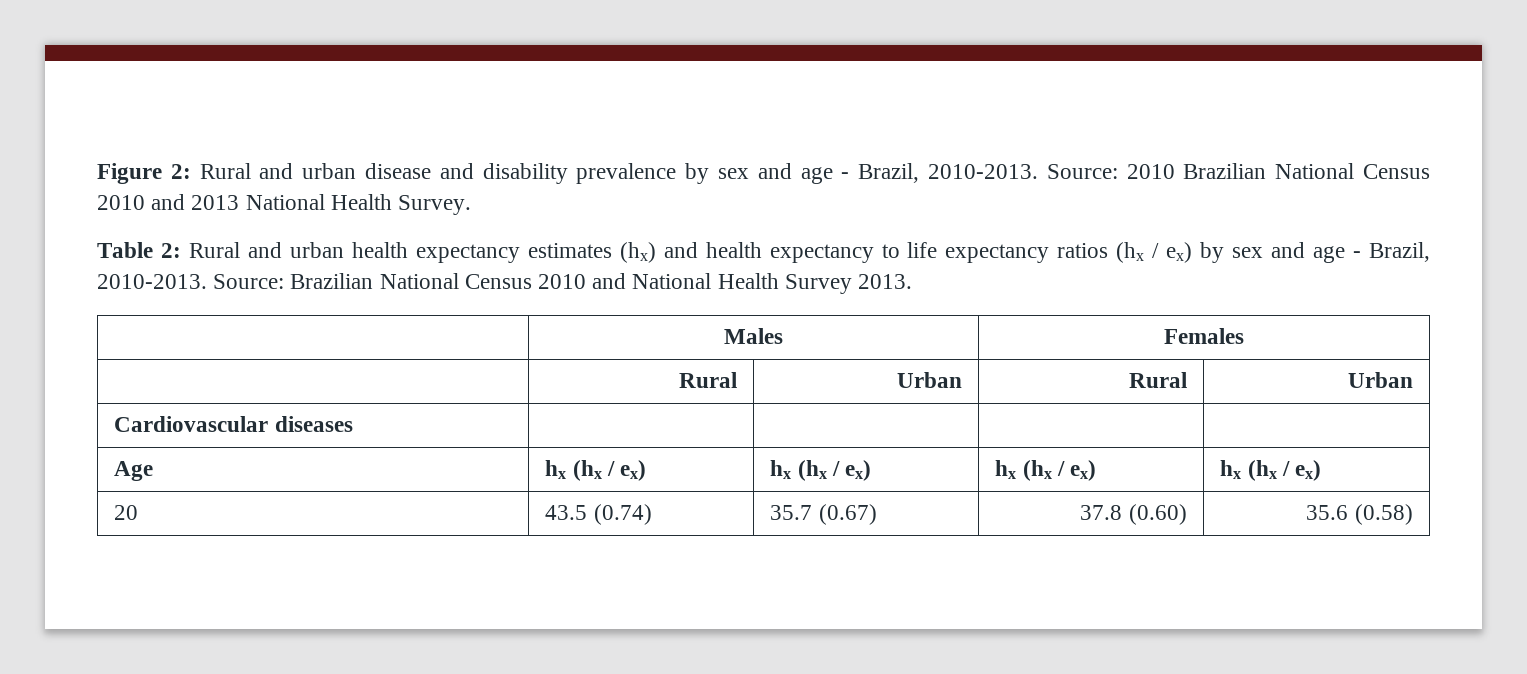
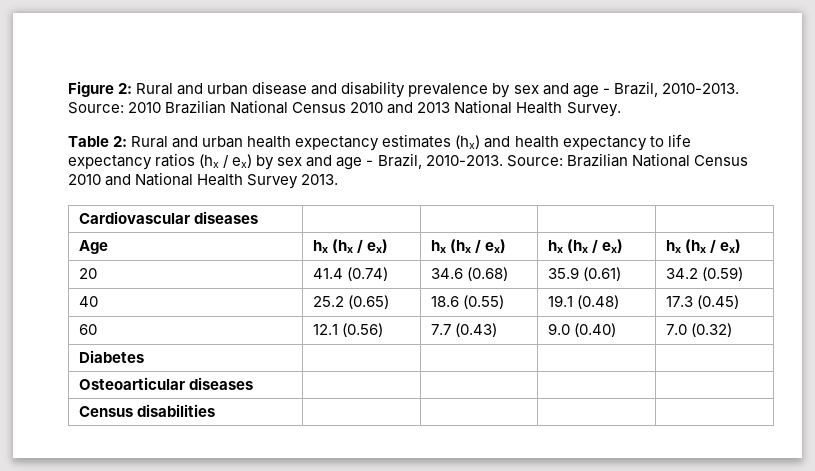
[724,328,783,344] [1164,328,1244,344] [678,372,737,388] [896,372,962,388] [1128,372,1187,388] [1347,372,1413,388] // | Males | Females // | Rural | Urban | Rural | Urban -> (339, 179) none
[545,505,588,520] 43.5 -> [313,268,344,279] 41.4
[770,504,877,525] [1080,504,1187,525] [1306,504,1413,525] 35.7 (0.67) | 37.8 (0.60) | 35.6 (0.58) -> [431,267,509,281] [548,267,622,281] [666,267,744,281] [79,296,99,307] [313,295,390,309] [431,295,505,309] [548,295,620,309] [666,295,740,309] [79,324,98,335] [313,323,384,337] [431,323,498,337] [548,323,617,337] [666,323,733,337] [79,350,145,363] [79,377,254,390] [79,404,216,417] 34.6 (0.68) | 35.9 (0.61) | 34.2 (0.59) // 40 | 25.2 (0.65) | 18.6 (0.55) | 19.1 (0.48) | 17.3 (0.45) // 60 | 12.1 (0.56) | 7.7 (0.43) | 9.0 (0.40) | 7.0 (0.32) // Diabetes | | | | // Osteoarticular diseases | | | | // Census disabilities | | | |

